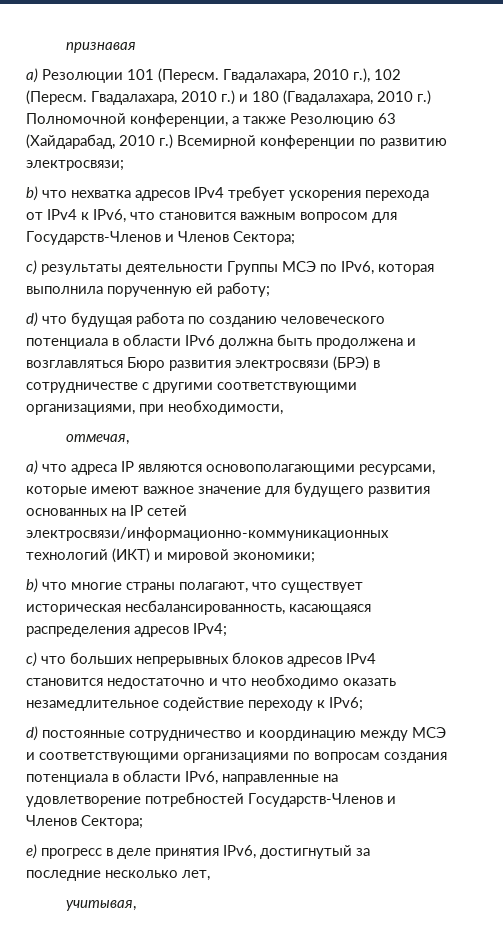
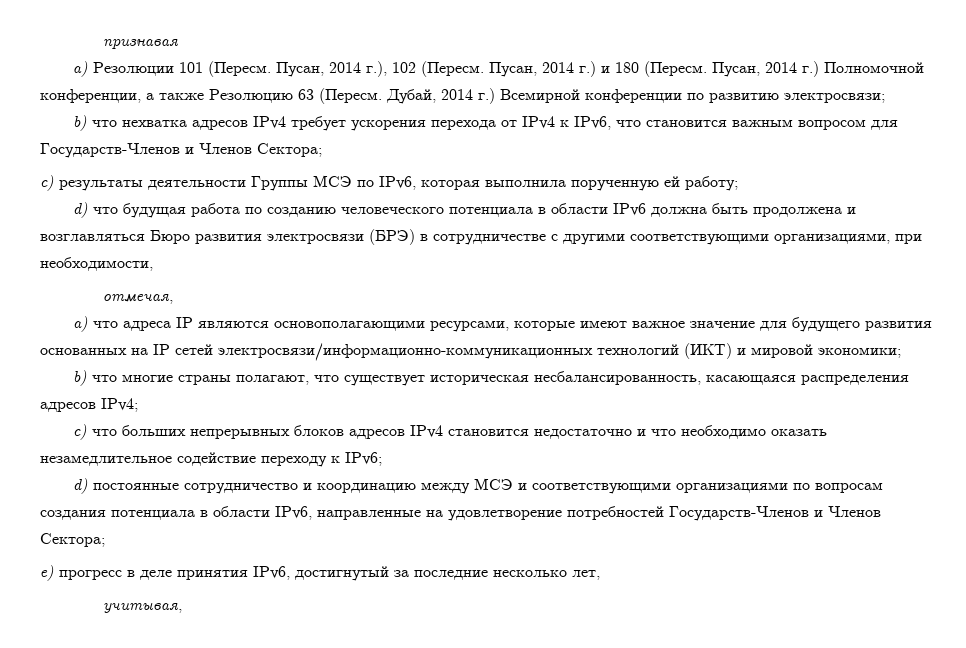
[223,69,349,83] Гвадалахара, 2010 -> [276,62,362,77] Пусан, 2014
[91,91,217,105] Гвадалахара, 2010 -> [489,62,575,77] Пусан, 2014
[283,90,413,105] (Гвадалахара, 2010 -> [644,61,798,77] (Пересм. Пусан, 2014
[26,134,155,149] (Хайдарабад, 2010 -> [319,88,473,104] (Пересм. Дубай, 2014

